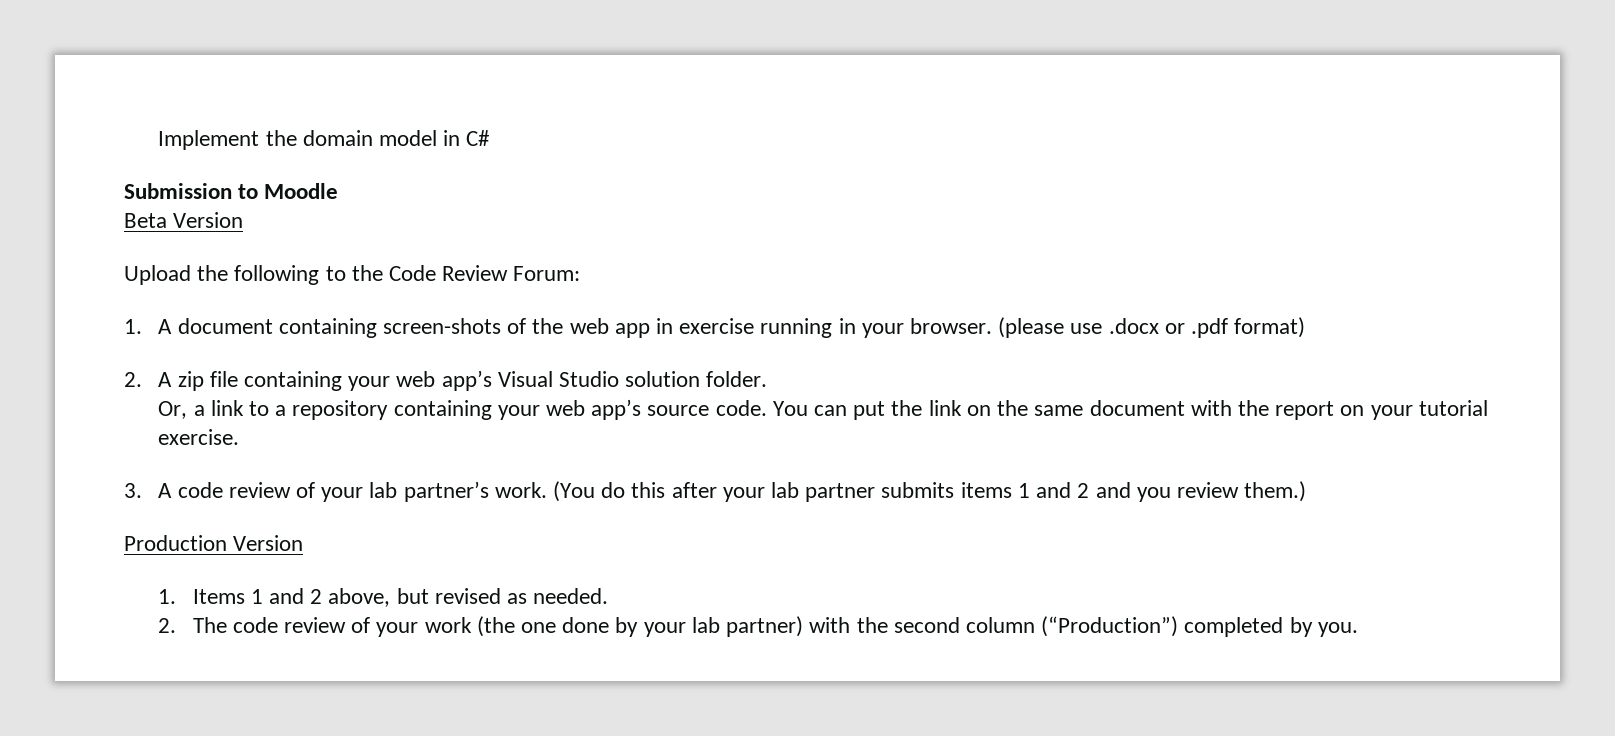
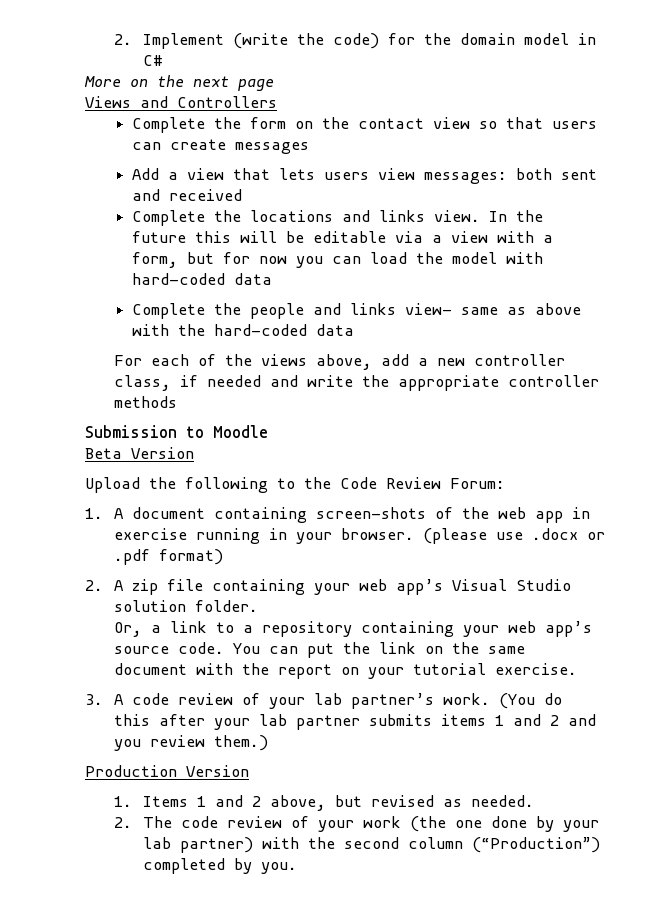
[158,130,260,150] Implement -> [113,33,415,49] 2. Implement (write the code) for
(491, 138) none -> [84,75,274,91] [85,96,277,108] [132,117,598,133] [132,139,310,154] [132,168,598,184] [132,189,243,201] [132,210,544,226] [132,231,554,243] [132,252,544,268] [132,273,273,285] [132,303,582,319] [132,324,355,336] [113,354,565,370] [113,375,599,391] [113,396,177,408] // More on the next page // Views and Controllers // Complete the form on the contact view so that users can create messages // Add a view that lets users view messages: both sent and received // Complete the locations and links view. In the future this will be editable via a view with a form, but for now you can load the model with hard-coded data // Complete the people and links view- same as above with the hard-coded data // For each of the views above, add a new controller class, if needed and write the appropriate controller methods

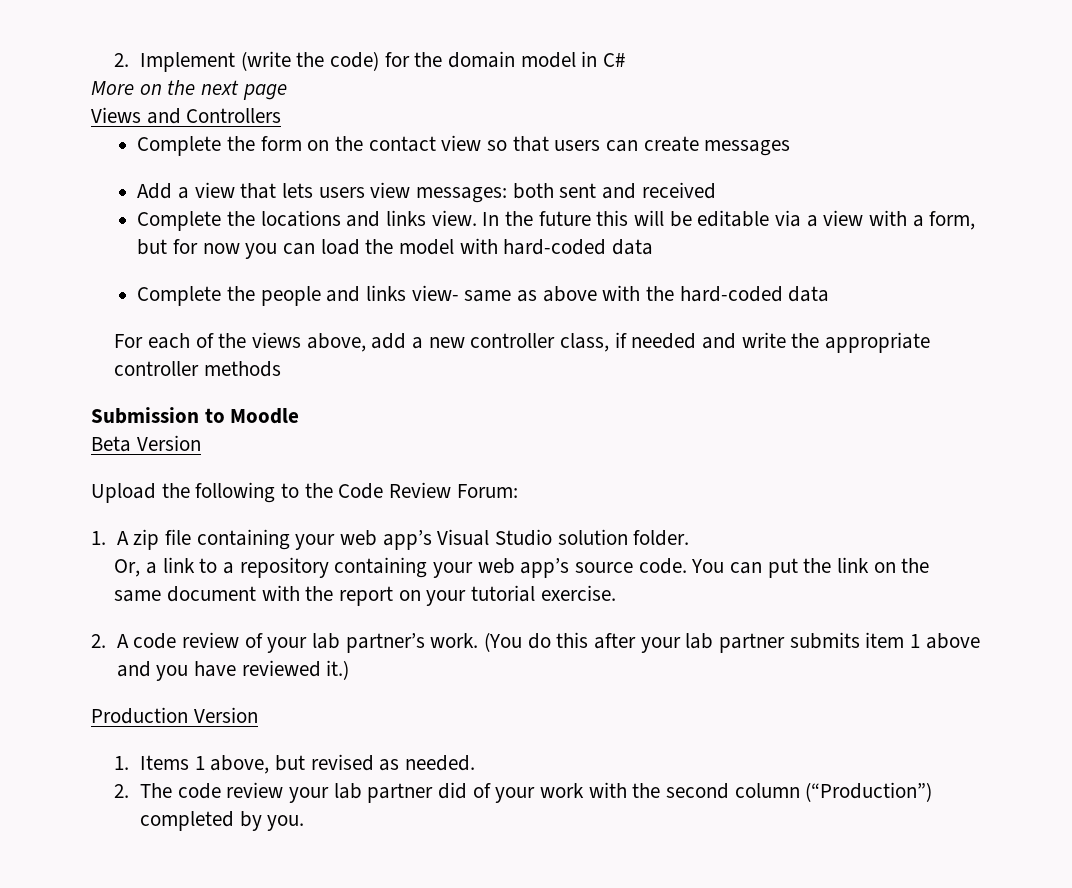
[131,507,590,523] [113,528,605,544] [113,549,223,565] [85,580,124,591] document containing screen-shots of the web app in exercise running in your browser. (please use .docx or .pdf format) // 2. A -> (129, 538) none
[85,694,103,705] 3. -> [91,634,106,648] 2.
[440,714,596,726] [113,735,268,751] items 1 and 2 and you review them.) -> [865,632,980,649] [116,660,350,681] item 1 above and you have reviewed it.)
[214,795,261,807] and 2 -> (205, 763) none
[290,816,599,832] [142,837,253,853] of your work (the one done by your lab partner) -> [288,782,584,803] your lab partner did of your work

